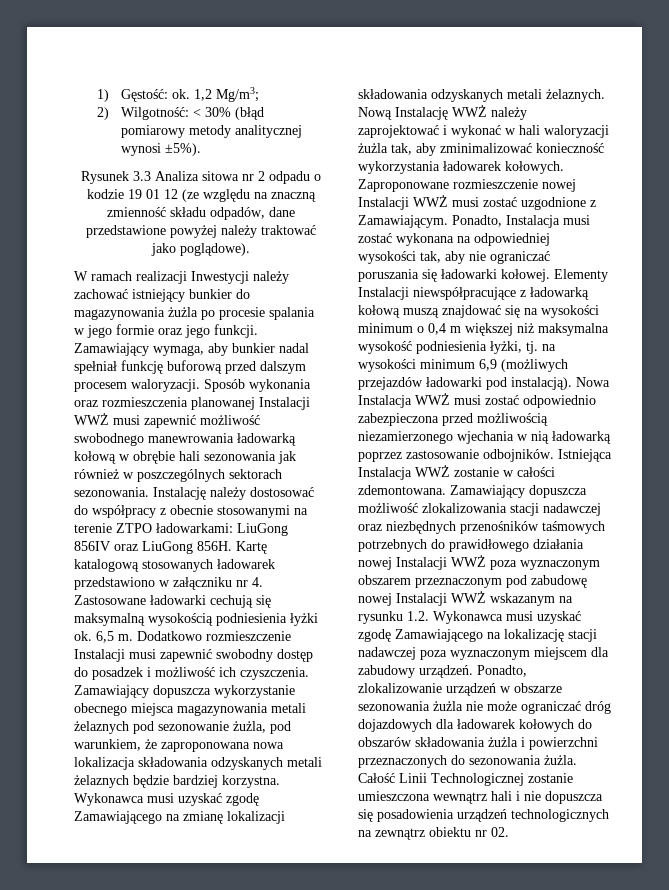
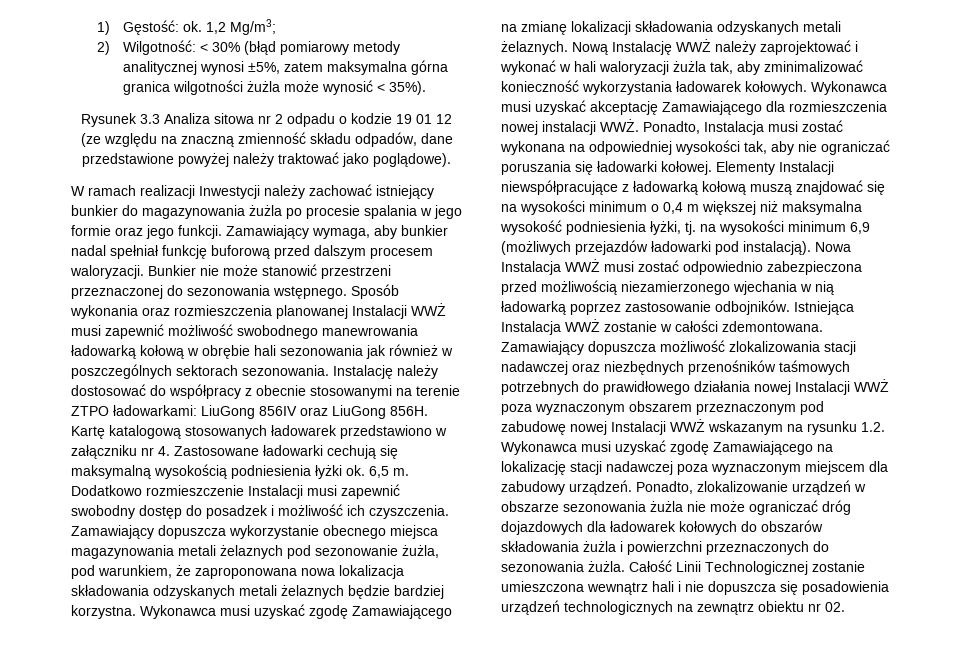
[164,143,201,156] ±5%). -> [247,60,448,75] [122,80,426,95] ±5%, zatem maksymalna górna granica wilgotności żużla może wynosić < 35%).
(200, 385) none -> [148,264,391,279] [71,285,347,299] Bunkier nie może stanowić przestrzeni przeznaczonej do sezonowania wstępnego.
[358,179,576,192] [358,195,596,210] [358,215,448,228] Zaproponowane rozmieszczenie nowej Instalacji WWŻ musi zostać uzgodnione z Zamawiającym. -> [811,81,887,95] [501,100,887,115] [501,119,639,135] Wykonawca musi uzyskać akceptację Zamawiającego dla rozmieszczenia nowej instalacji WWŻ.

